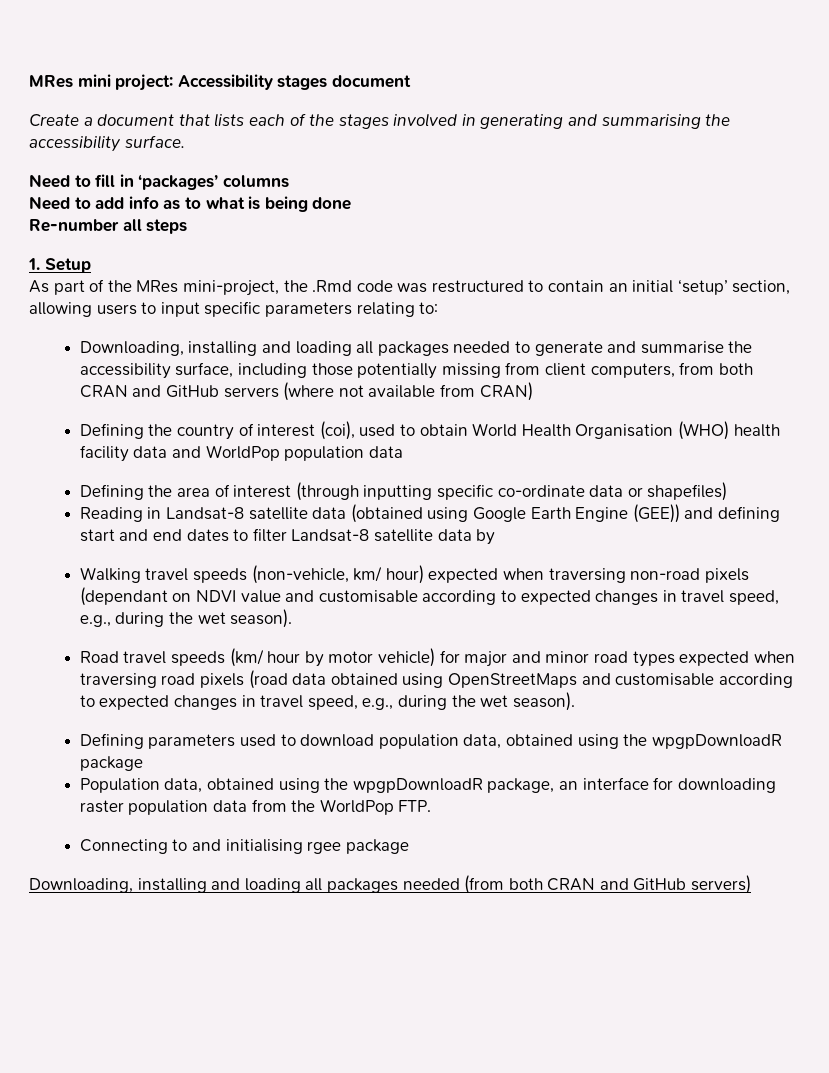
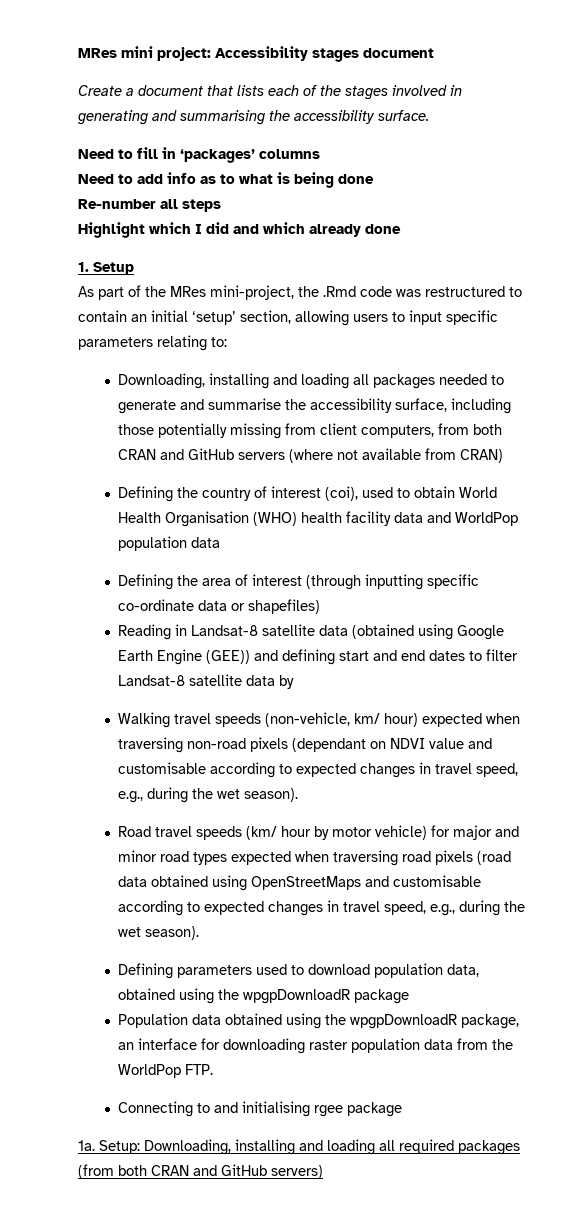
(188, 226) none -> [78,222,401,238] // Highlight which I did and which already done
[164,778,203,793] data, -> [192,1014,222,1025] data
[29,878,460,893] Downloading, installing and loading all packages needed -> [78,1139,520,1155] 1a. Setup: Downloading, installing and loading all required packages

